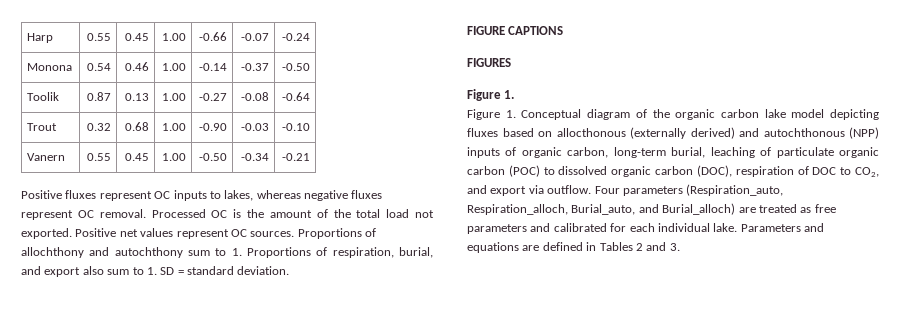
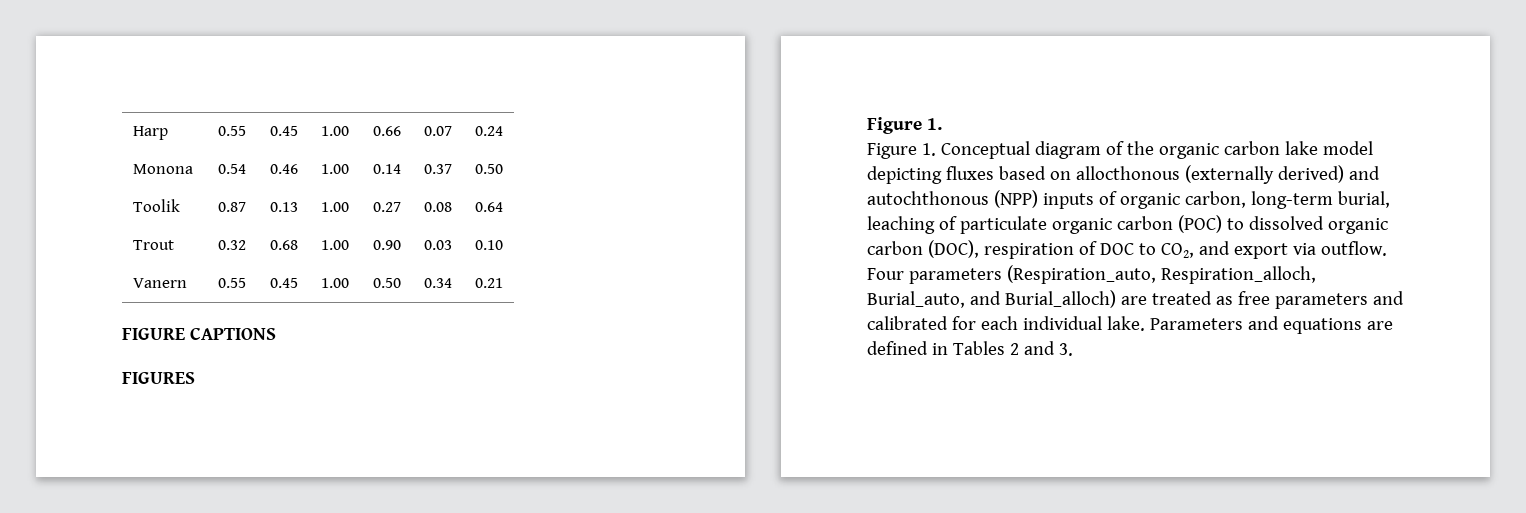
[198,32,227,41] [240,33,269,41] [281,33,310,41] -0.66 | -0.07 | -0.24 -> [372,126,401,136] [423,126,452,136] [474,126,503,136] 0.66 | 0.07 | 0.24
[198,63,227,71] [240,63,269,71] [281,63,310,71] -0.14 | -0.37 | -0.50 -> [372,164,401,174] [423,164,452,174] [474,164,503,174] 0.14 | 0.37 | 0.50
[198,93,227,101] [240,92,269,101] [281,92,310,101] -0.27 | -0.08 | -0.64 -> [372,202,401,212] [423,202,452,212] [474,202,503,212] 0.27 | 0.08 | 0.64
[198,123,227,131] [240,123,269,131] [281,123,310,131] -0.90 | -0.03 | -0.10 -> [372,240,401,250] [423,240,452,250] [474,240,503,250] 0.90 | 0.03 | 0.10
[198,153,227,161] [240,153,269,161] [281,153,310,161] [21,190,383,201] [21,209,434,220] [21,228,376,239] [21,247,433,258] [21,266,290,277] -0.50 | -0.34 | -0.21 // Positive fluxes represent OC inputs to lakes, whereas negative fluxes represent OC removal. Processed OC is the amount of the total load not exported. Positive net values represent OC sources. Proportions of allochthony and autochthony sum to 1. Proportions of respiration, burial, and export also sum to 1. SD = standard deviation. -> [372,278,401,288] [423,278,452,288] [474,278,503,288] 0.50 | 0.34 | 0.21

